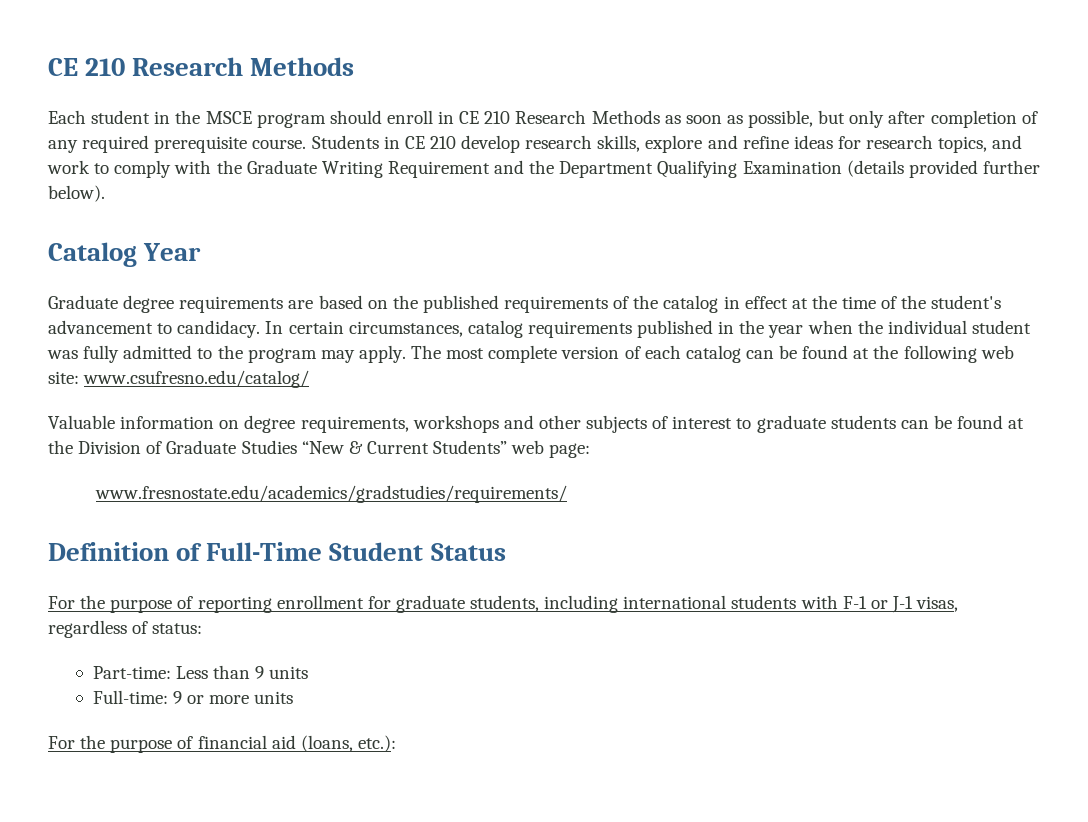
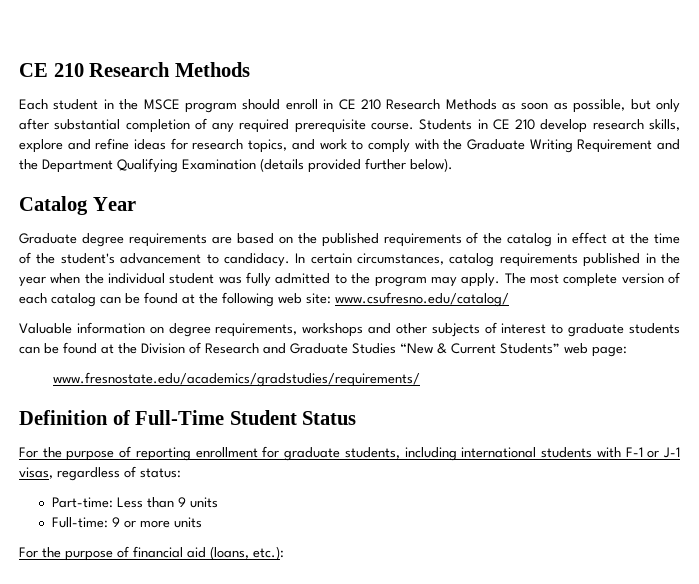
(926, 117) none -> [54,119,121,130] substantial
(163, 447) none -> [205,343,286,354] Research and

